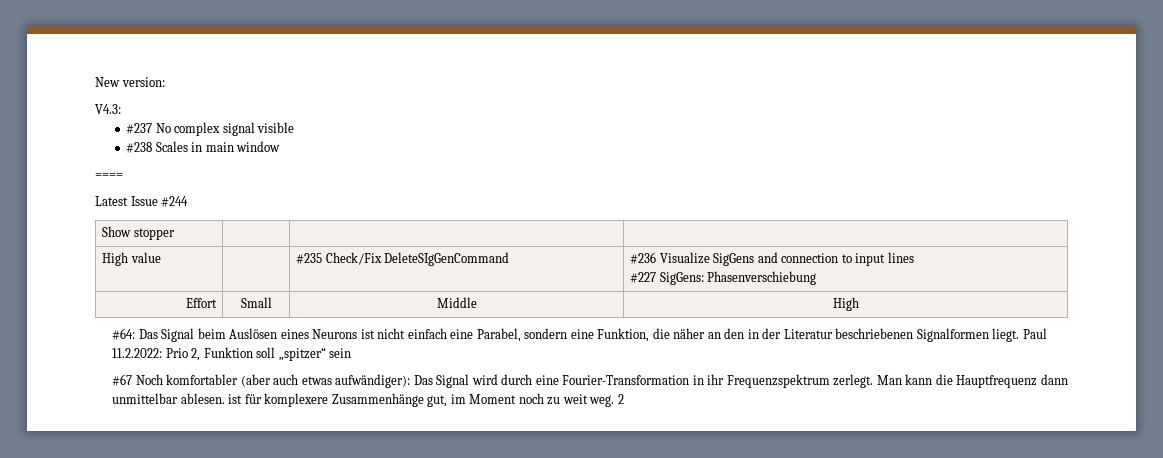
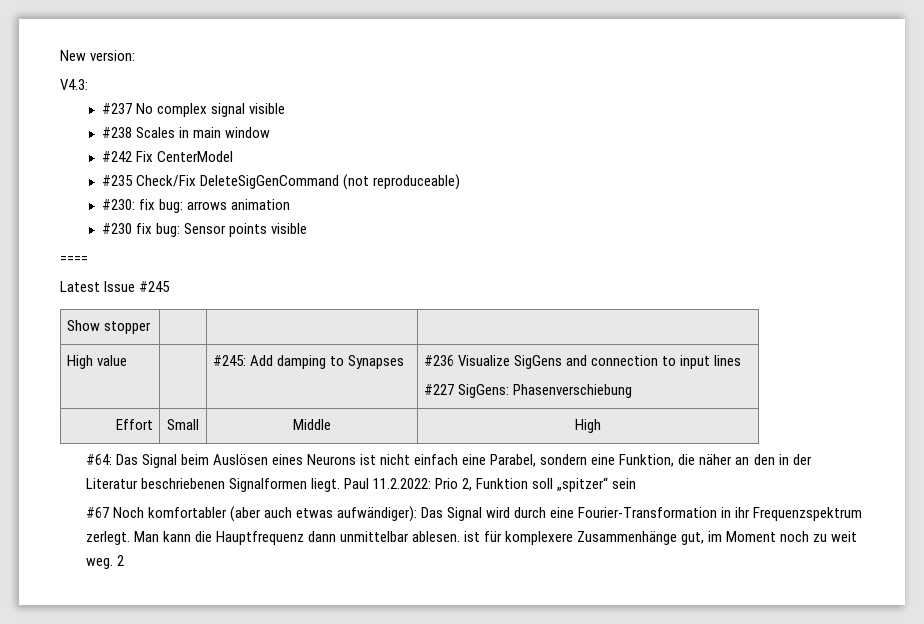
(281, 146) none -> [102,151,234,162] [102,174,461,190] [102,199,291,213] [102,223,308,237] // #242 Fix CenterModel // #235 Check/Fix DeleteSigGenCommand (not reproduceable) // #230: fix bug: arrows animation // #230 fix bug: Sensor points visible
[161,196,189,207] #244 -> [139,281,171,292] #245
[296,252,510,266] #235 Check/Fix DeleteSIgGenCommand -> [213,355,405,369] #245: Add damping to Synapses

